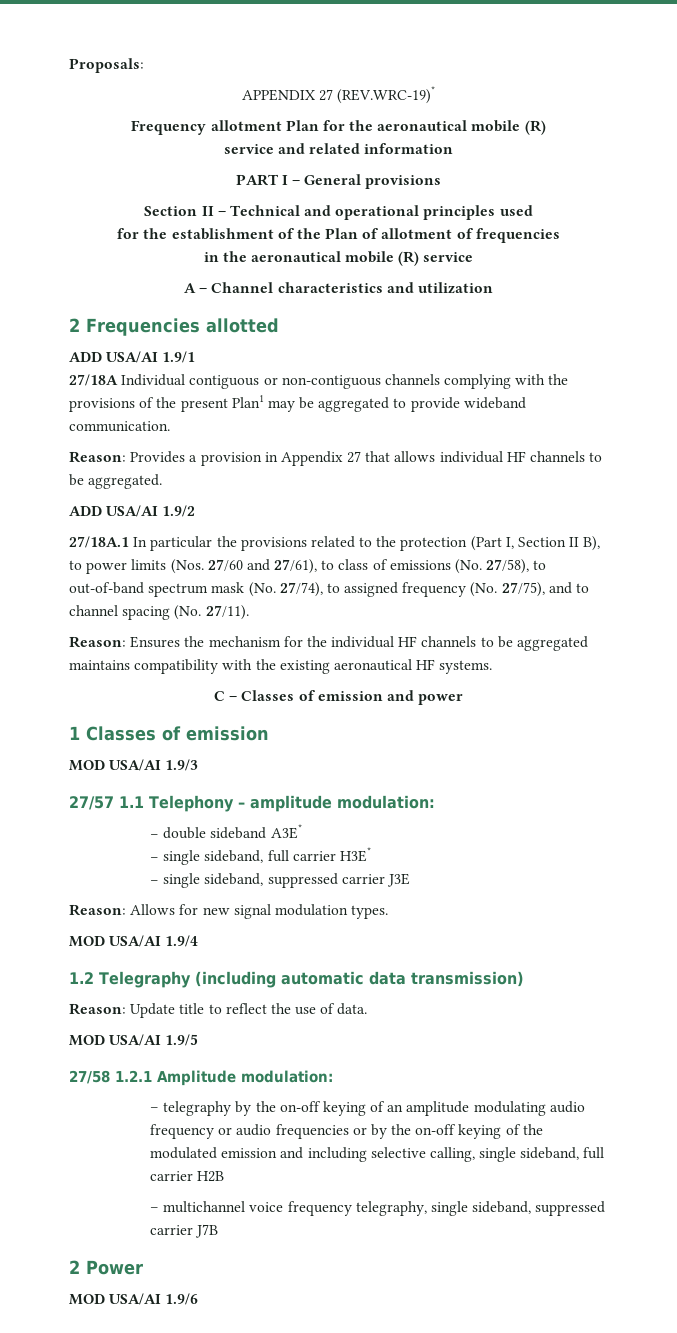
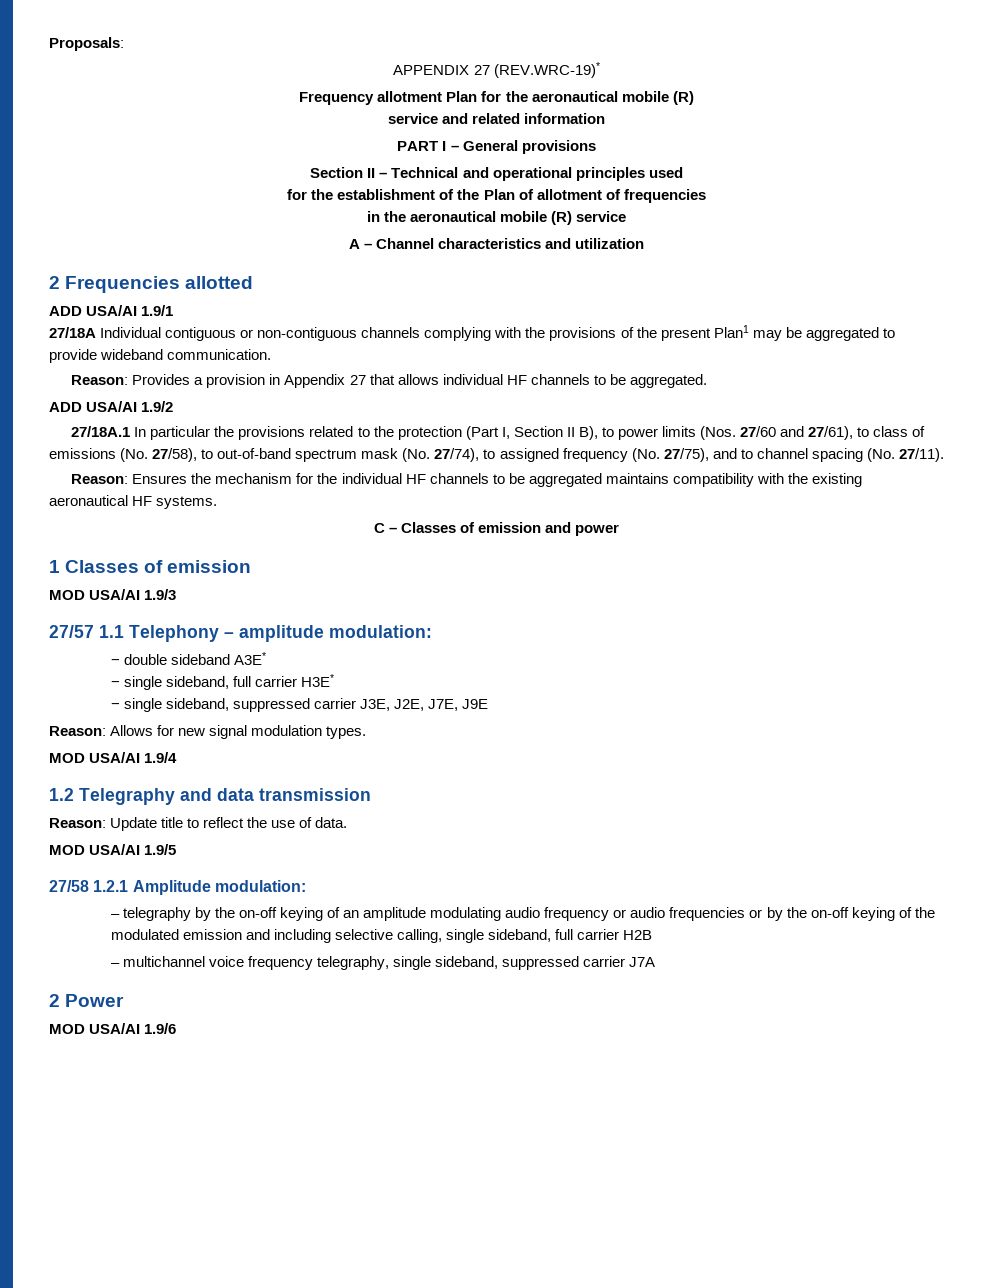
[386,873,410,887] J3E -> [359,699,489,711] J3E, J2E, J7E, J9E
[194,971,524,988] (including automatic data transmission) -> [180,788,371,801] and data transmission
[195,1224,219,1238] J7B -> [629,957,656,967] J7A

